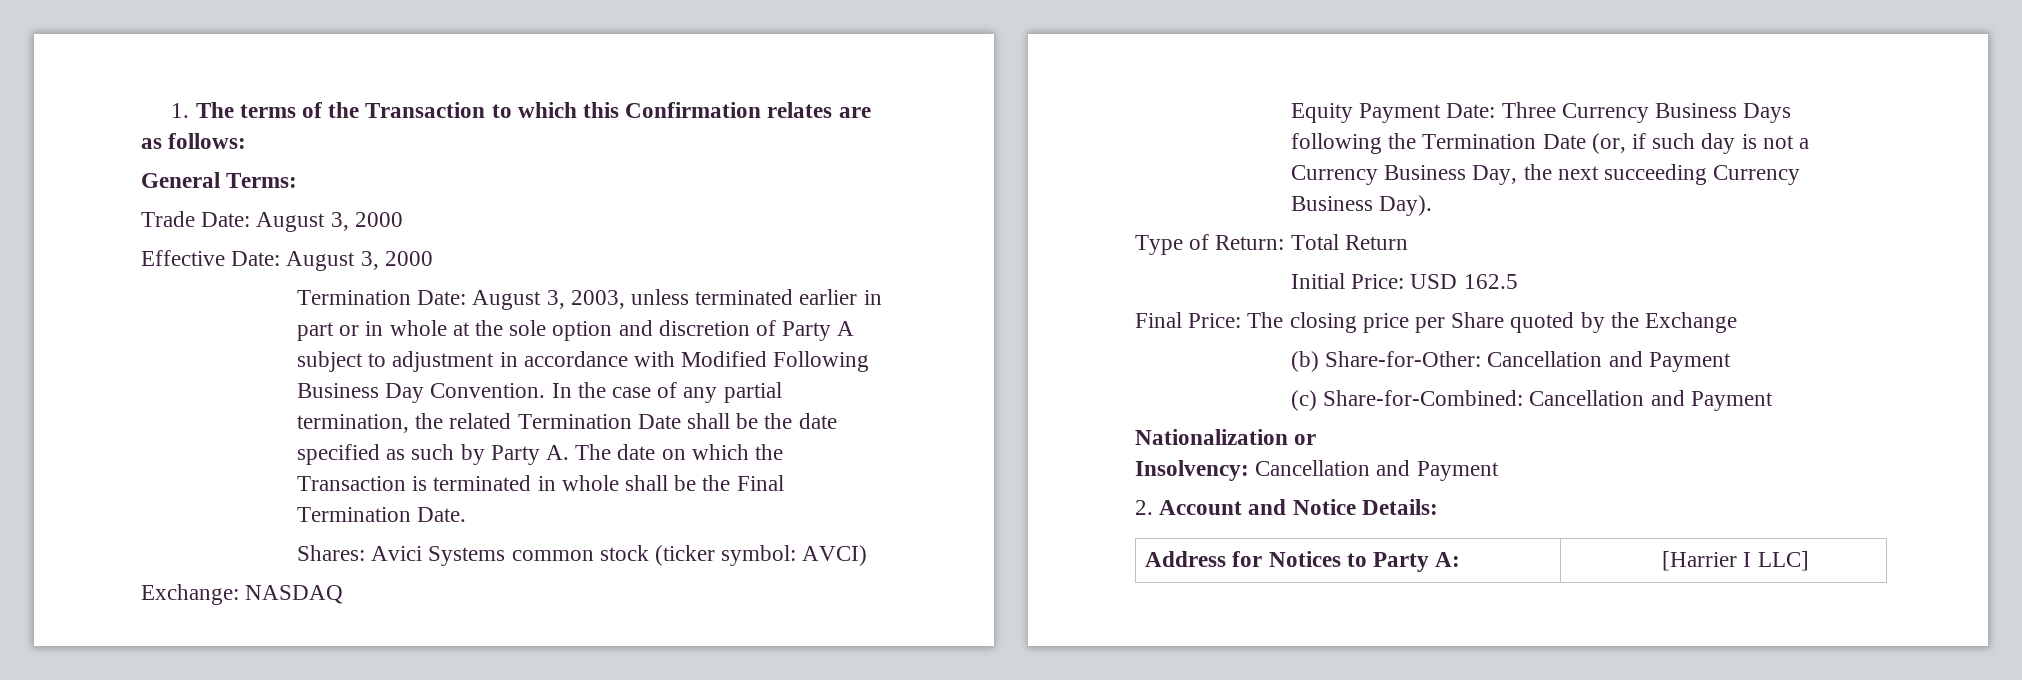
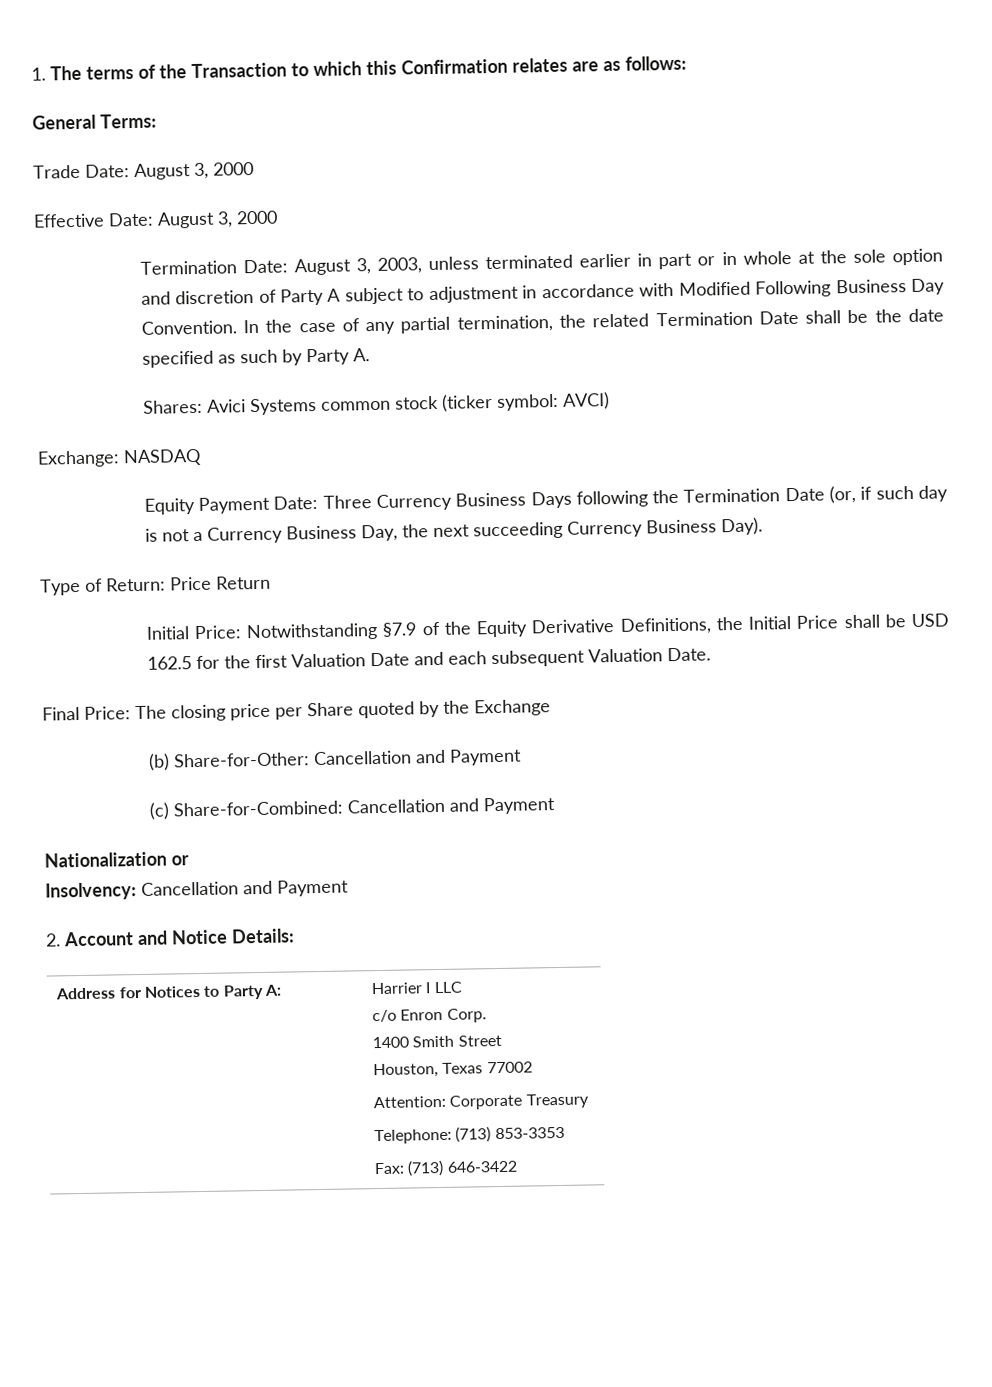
[575,444,784,460] [296,475,784,491] [296,507,467,522] The date on which the Transaction is terminated in whole shall be the Final Termination Date. -> (370, 355) none
[1290,234,1339,250] Total -> [170,576,212,591] Price
[1410,274,1518,289] USD 162.5 -> [246,613,949,642] [146,647,711,670] Notwithstanding §7.9 of the Equity Derivative Definitions, the Initial Price shall be USD 162.5 for the first Valuation Date and each subsequent Valuation Date.
[1662,551,1809,571] [Harrier I LLC] -> [370,981,463,995] [371,1008,487,1023] [371,1034,502,1049] [372,1061,533,1079] [372,1093,589,1110] [373,1126,565,1145] [373,1159,518,1177] Harrier I LLC // c/o Enron Corp. // 1400 Smith Street // Houston, Texas 77002 // Attention: Corporate Treasury // Telephone: (713) 853-3353 // Fax: (713) 646-3422

